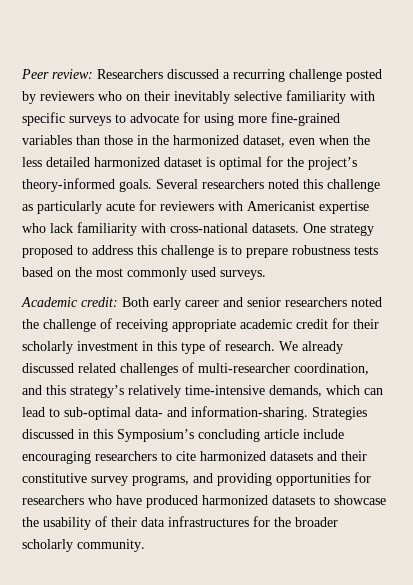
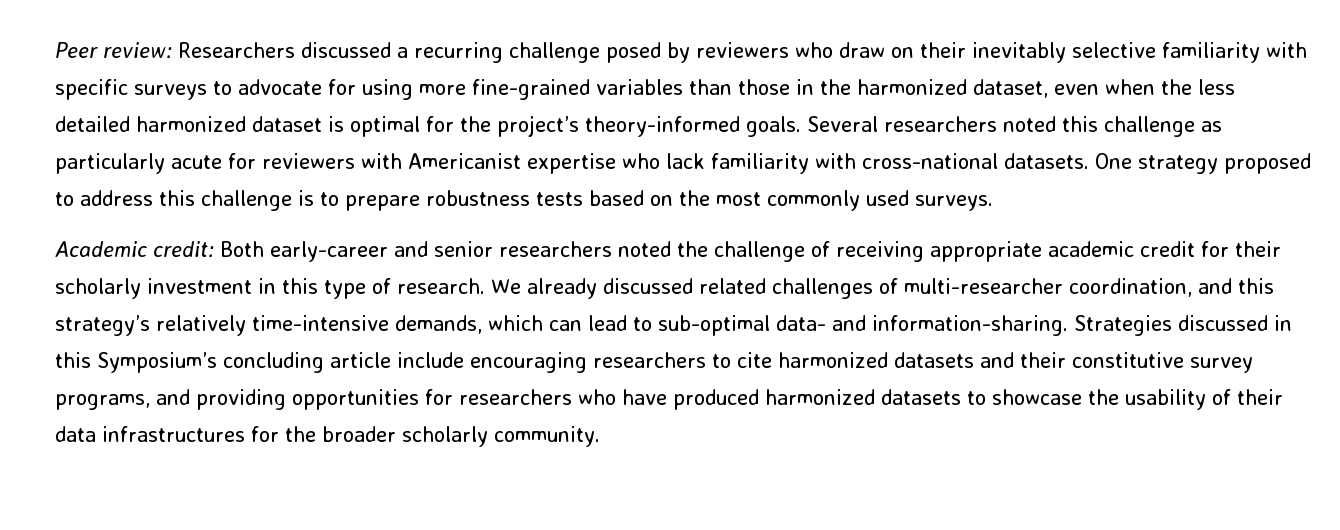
[346,69,382,82] posted -> [606,42,661,63] posed
(122, 96) none -> [839,42,885,58] draw
[153,297,219,310] early career -> [270,241,388,262] early-career

